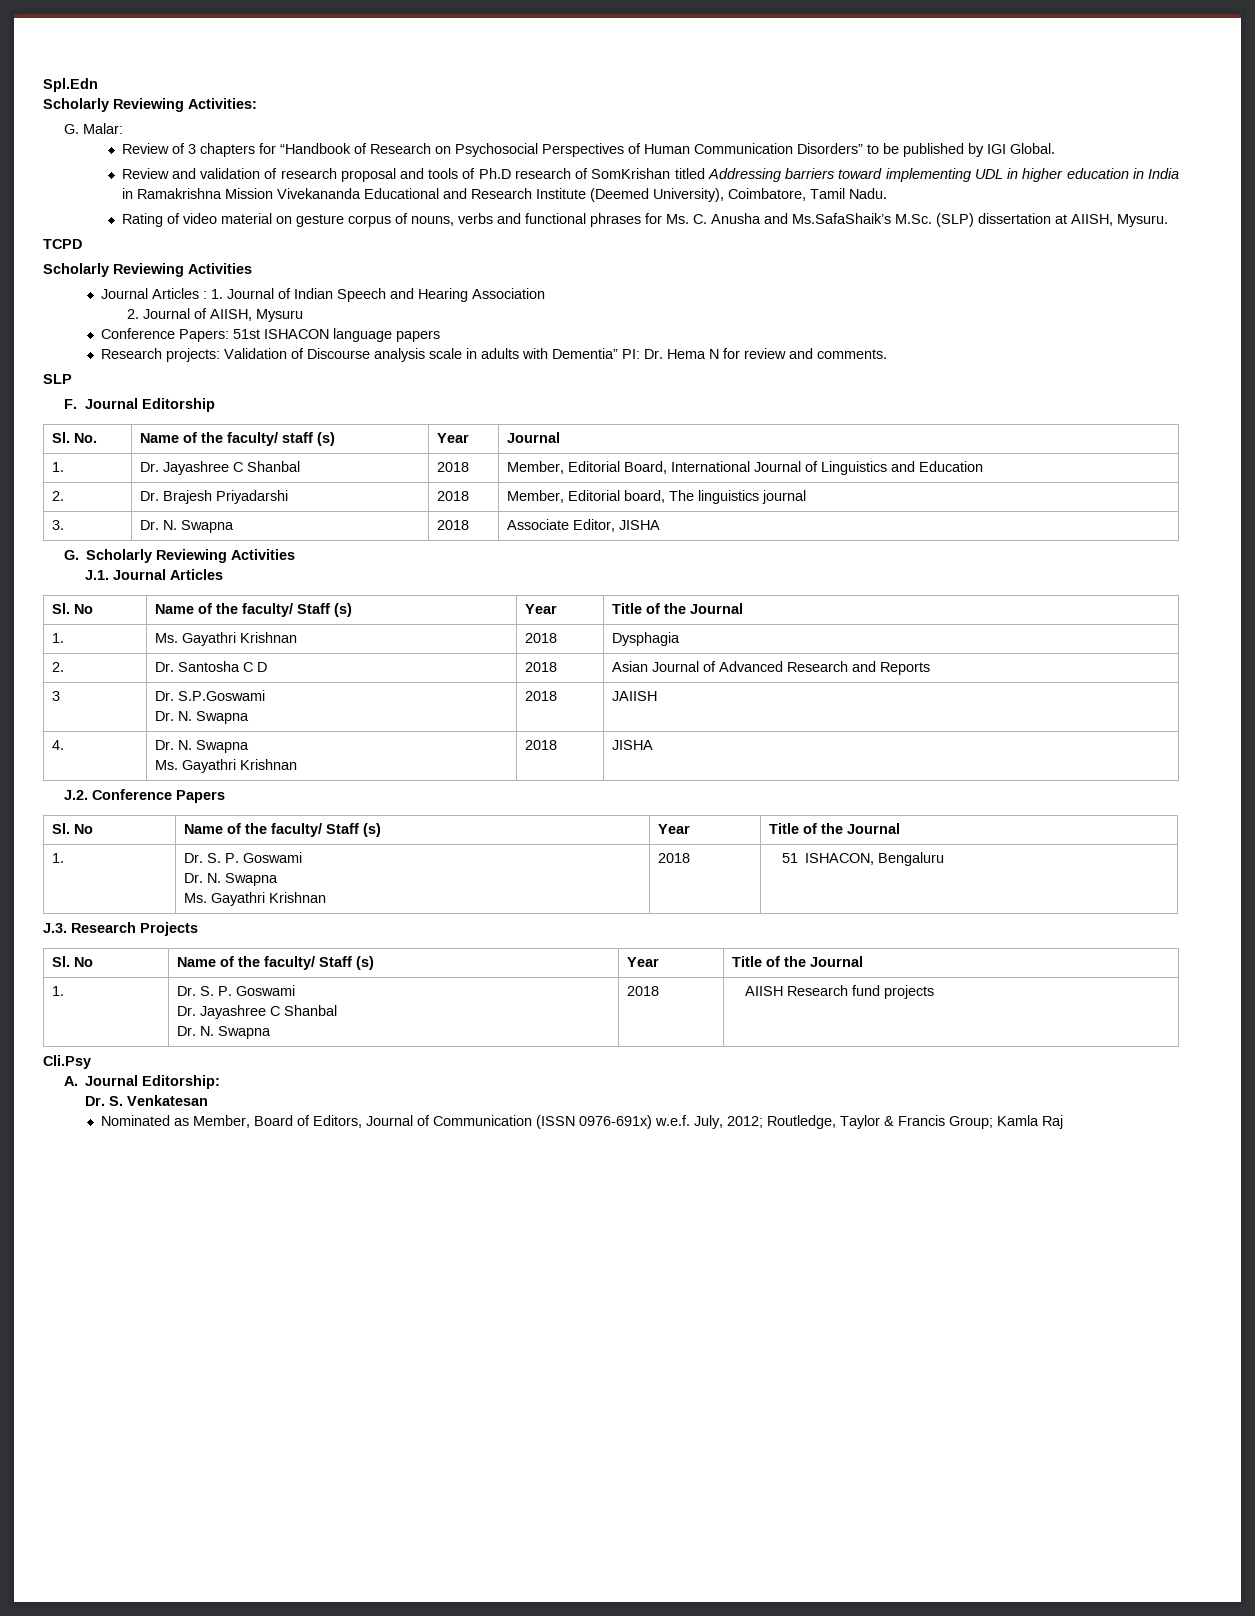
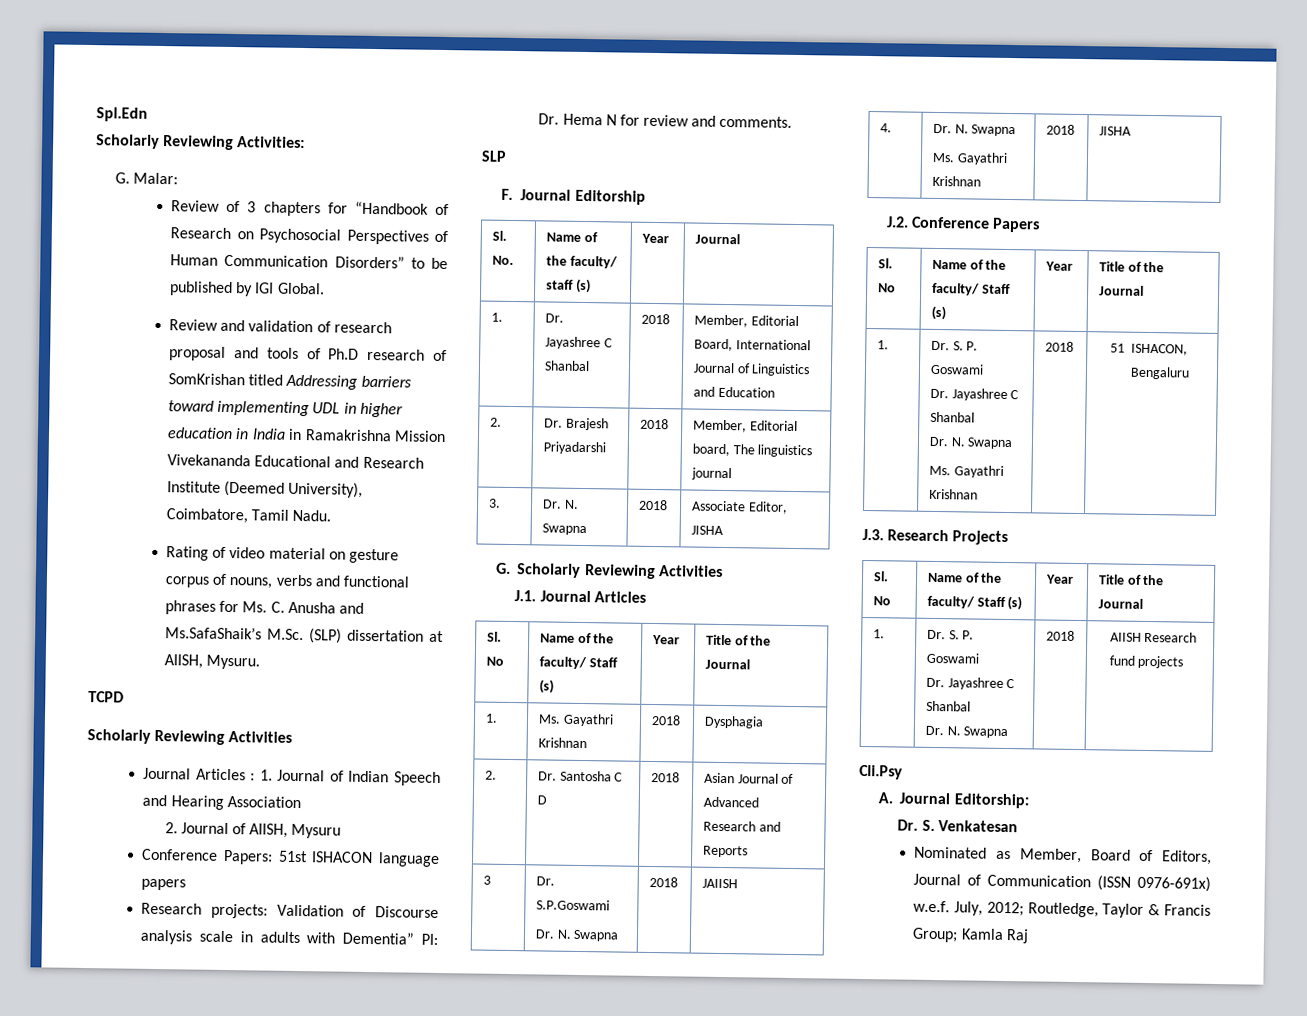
(303, 857) none -> [929,388,1020,401] [929,411,975,423] // Dr. Jayashree C Shanbal

